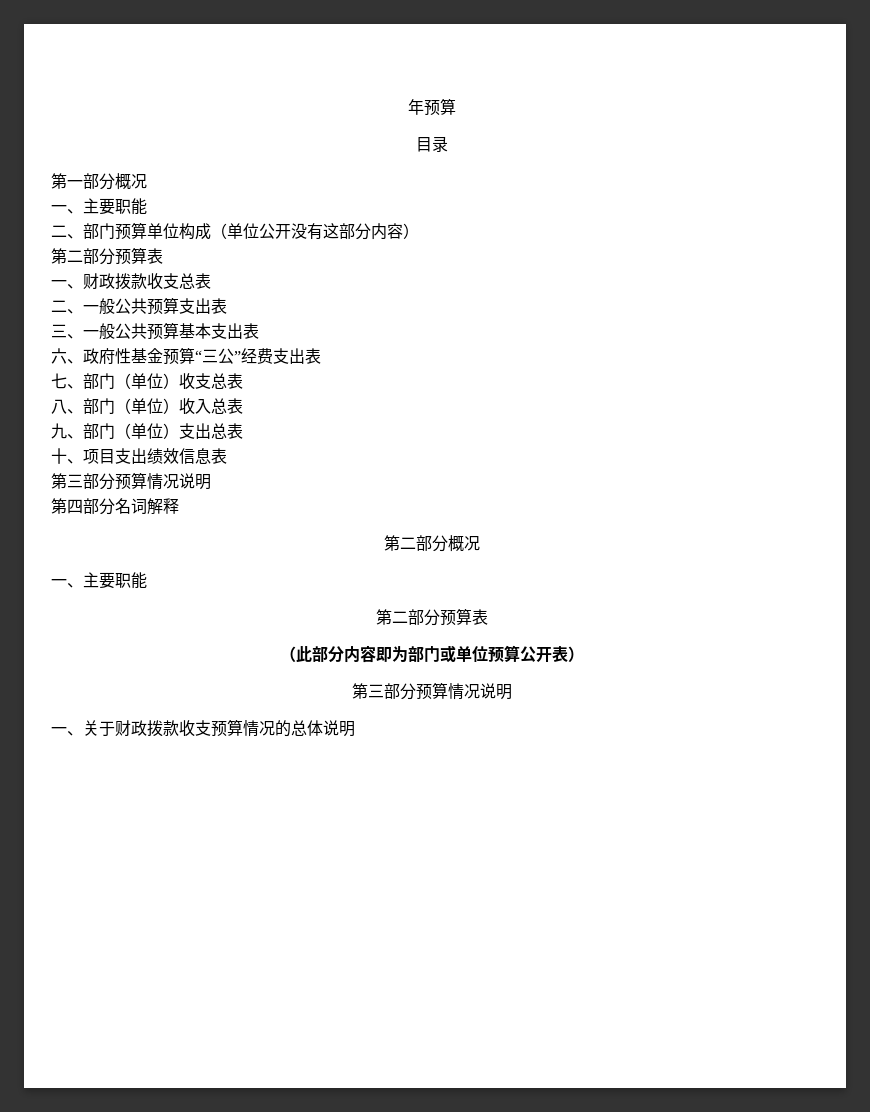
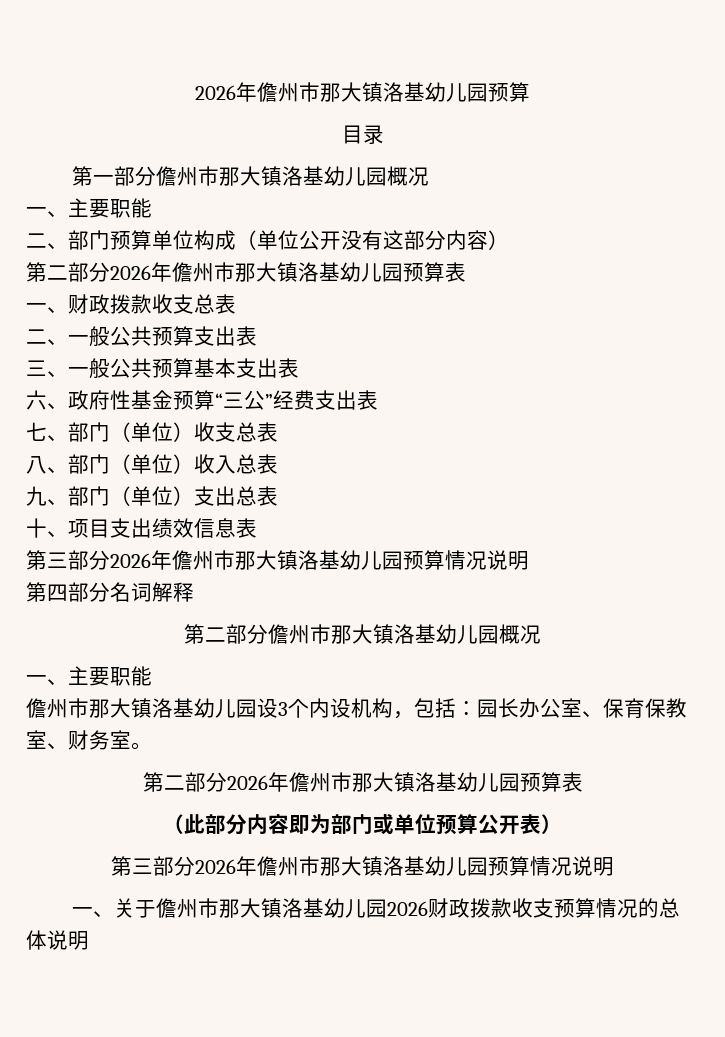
[407,99,424,115] 年 -> [195,82,488,102] 2026年儋州市那大镇洛基幼儿园
(115, 181) none -> [156,166,388,186] 儋州市那大镇洛基幼儿园
(115, 256) none -> [110,262,403,282] 2026年儋州市那大镇洛基幼儿园
(115, 481) none -> [110,550,403,570] 2026年儋州市那大镇洛基幼儿园
[447,535,480,552] [51,572,147,589] [375,609,440,626] 概况 // 一、主要职能 // 第二部分 -> [268,624,541,644] [26,666,152,686] [26,698,687,719] [26,730,152,750] [142,772,520,792] 儋州市那大镇洛基幼儿园概况 // 一、主要职能 // 儋州市那大镇洛基幼儿园设3个内设机构，包括：园长办公室、保育保教室、财务室。 // 第二部分2026年儋州市那大镇洛基幼儿园
(416, 691) none -> [195,856,488,876] 2026年儋州市那大镇洛基幼儿园
(115, 728) none -> [156,898,429,918] 儋州市那大镇洛基幼儿园2026

